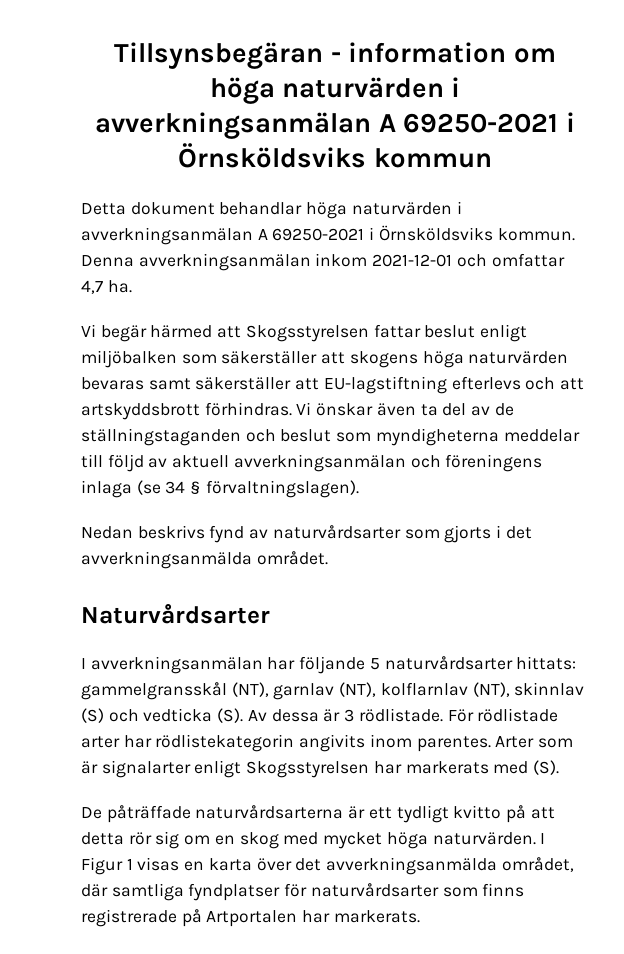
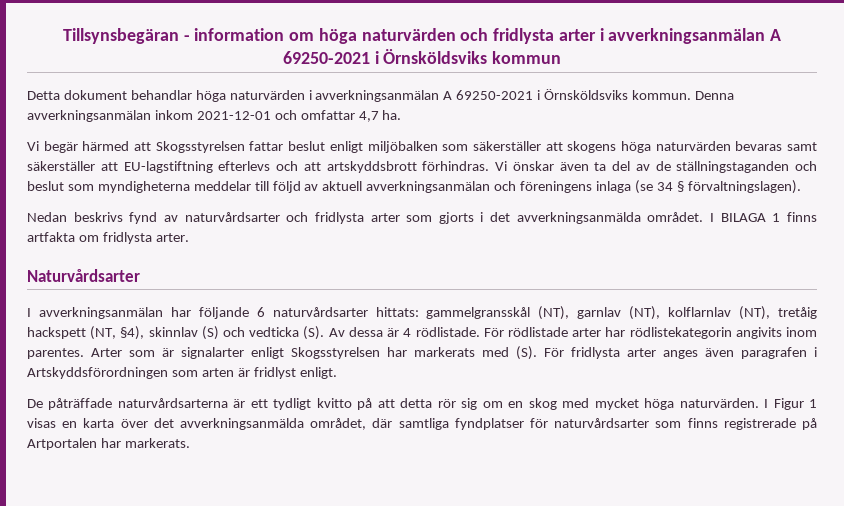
(444, 87) none -> [460,28,596,44] och fridlysta arter
(401, 532) none -> [286,212,400,224] och fridlysta arter
(328, 558) none -> [710,212,817,222] [27,232,189,244] I BILAGA 1 finns artfakta om fridlysta arter.
[369,658,380,670] 5 -> [256,307,265,317] 6
(510, 689) none -> [777,307,817,319] [27,326,145,340] tretåig hackspett (NT, §4),
[344,709,355,722] 3 -> [403,328,412,337] 4
(560, 767) none -> [544,347,817,359] [27,367,337,379] För fridlysta arter anges även paragrafen i Artskyddsförordningen som arten är fridlyst enligt.

